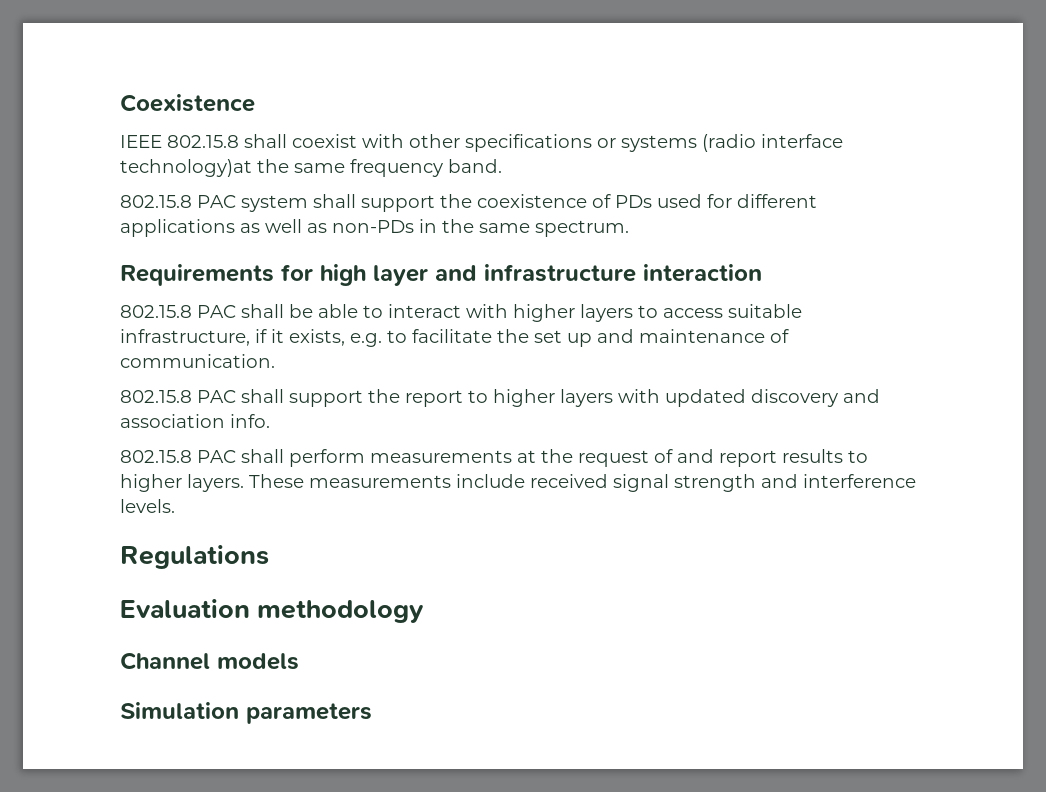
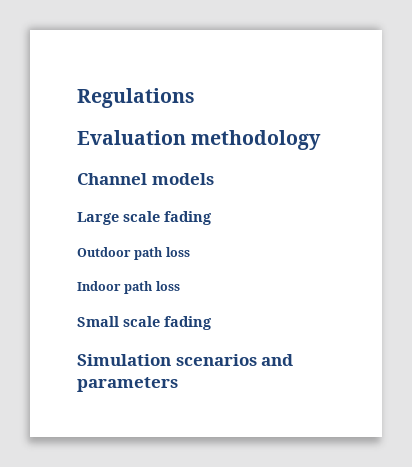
[120,94,255,112] [120,134,843,152] [120,159,502,177] [120,194,817,212] [120,219,629,237] [120,264,762,286] [120,304,802,322] [120,329,789,347] [120,354,275,368] [120,389,880,407] [120,414,270,428] [120,449,868,467] [120,474,916,492] [120,499,175,513] Coexistence // IEEE 802.15.8 shall coexist with other specifications or systems (radio interface technology)at the same frequency band. // 802.15.8 PAC system shall support the coexistence of PDs used for different applications as well as non-PDs in the same spectrum. // Requirements for high layer and infrastructure interaction // 802.15.8 PAC shall be able to interact with higher layers to access suitable infrastructure, if it exists, e.g. to facilitate the set up and maintenance of communication. // 802.15.8 PAC shall support the report to higher layers with updated discovery and association info. // 802.15.8 PAC shall perform measurements at the request of and report results to higher layers. These measurements include received signal strength and interference levels. // -> (77, 98) none
(299, 661) none -> [77,211,212,225] [77,247,190,260] [77,281,180,294] [77,316,212,330] // Large scale fading // Outdoor path loss // Indoor path loss // Small scale fading
(239, 710) none -> [175,354,294,366] scenarios and

